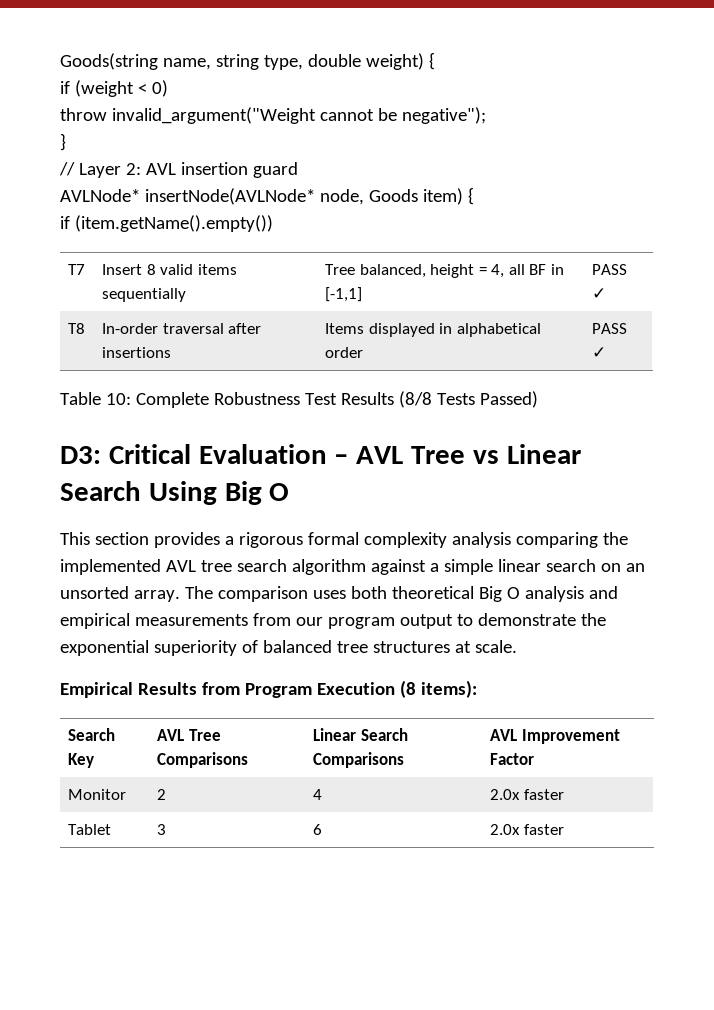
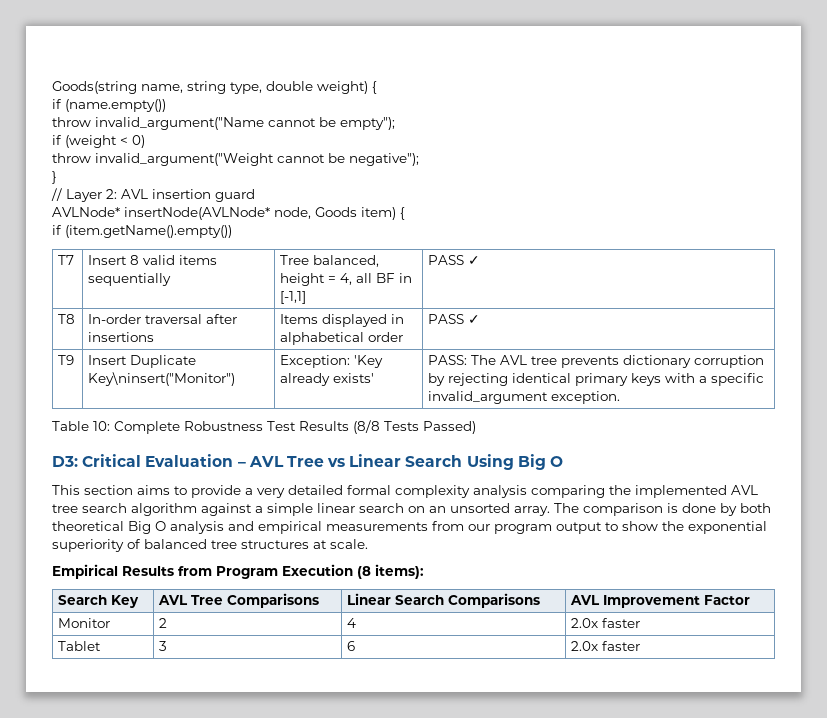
(435, 61) none -> [52,99,166,112] [52,117,395,130] // if (name.empty()) // throw invalid_argument("Name cannot be empty");
(607, 352) none -> [58,355,75,365] [88,355,197,368] [88,372,236,386] [280,355,384,368] [280,373,375,386] [428,355,765,368] [428,373,765,386] [428,391,621,404] // T9 | Insert Duplicate Key\ninsert("Monitor") | Exception: 'Key already exists' | PASS: The AVL tree prevents dictionary corruption by rejecting identical primary keys with a specific invalid_argument exception.
[153,532,303,548] provides a rigorous -> [137,485,343,498] aims to provide a very detailed
[312,590,346,599] uses -> [667,503,737,516] is done by
[477,613,576,626] demonstrate -> [622,521,658,531] show

